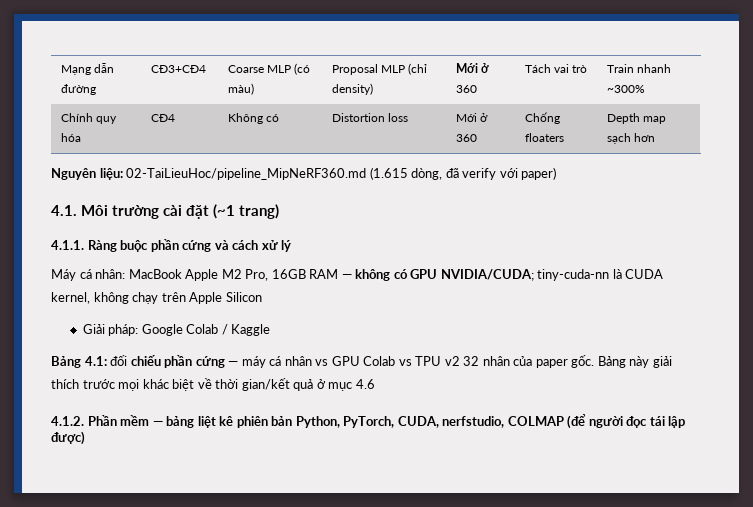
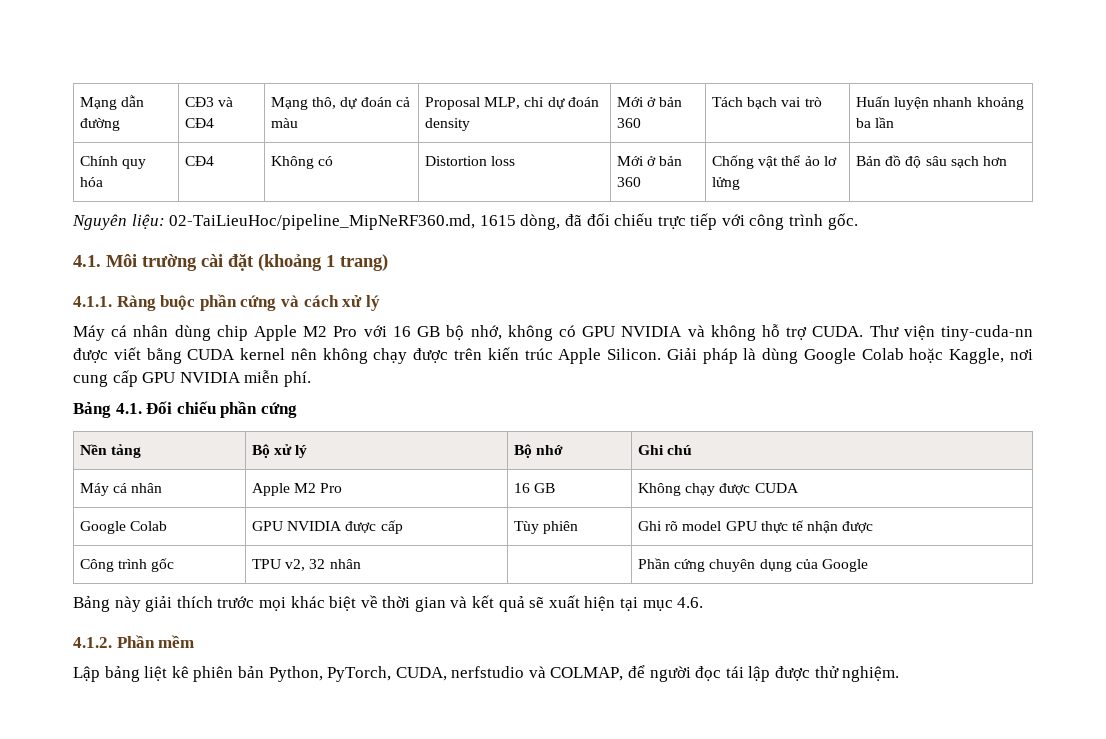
[151,65,207,73] [228,63,311,75] [228,83,255,95] [332,63,428,75] [332,83,374,95] [456,63,490,73] CĐ3+CĐ4 | Coarse MLP (có màu) | Proposal MLP (chỉ density) | Mới ở -> [185,97,234,107] [185,118,215,128] [271,97,410,110] [271,118,299,128] [425,97,599,110] [425,118,471,131] [617,97,683,107] CĐ3 và CĐ4 | Mạng thô, dự đoán cả màu | Proposal MLP, chỉ dự đoán density | Mới ở bản
(552, 68) none -> [747,97,778,109] bạch
[607,64,672,73] [607,85,646,93] Train nhanh ~300% -> [856,96,1024,110] [856,117,895,128] Huấn luyện nhanh khoảng ba lần
(489, 117) none -> [659,156,683,166] bản
[525,133,565,142] [607,113,667,124] [607,133,656,144] [51,167,557,180] floaters | Depth map sạch hơn // Nguyên liệu: 02-TaiLieuHoc/pipeline_MipNeRF360.md (1.615 dòng, đã verify với paper) -> [758,155,837,168] [712,177,741,190] [856,155,1008,168] [72,213,858,230] vật thể ảo lơ lửng | Bản đồ độ sâu sạch hơn // Nguyên liệu: 02-TaiLieuHoc/pipeline_MipNeRF360.md, 1615 dòng, đã đối chiếu trực tiếp với công trình gốc.
[213,204,236,219] (~1 -> [258,254,335,271] (khoảng 1
[95,269,664,281] [51,292,262,304] [82,324,271,336] [51,355,128,368] nhân: MacBook Apple M2 Pro, 16GB RAM — không có GPU NVIDIA/CUDA; tiny-cuda-nn là CUDA kernel, không chạy trên Apple Silicon // Giải pháp: Google Colab / Kaggle // Bảng 4.1: đối -> [133,324,1034,341] [73,347,1033,364] [73,370,311,387] [73,401,173,418] nhân dùng chip Apple M2 Pro với 16 GB bộ nhớ, không có GPU NVIDIA và không hỗ trợ CUDA. Thư viện tiny-cuda-nn được viết bằng CUDA kernel nên không chạy được trên kiến trúc Apple Silicon. Giải pháp là dùng Google Colab hoặc Kaggle, nơi cung cấp GPU NVIDIA miễn phí. // Bảng 4.1. Đối
[228,355,595,368] — máy cá nhân vs GPU Colab vs TPU v2 32 nhân của paper gốc. -> [80,444,142,458] [252,444,308,458] [514,444,564,458] [638,445,693,455] [80,483,163,496] [252,483,343,496] [514,483,556,493] [638,483,799,496] [80,521,168,534] [252,520,403,534] [514,521,579,534] [638,520,874,533] [80,558,175,572] [252,559,361,571] [638,558,869,572] // Nền tảng | Bộ xử lý | Bộ nhớ | Ghi chú // Máy cá nhân | Apple M2 Pro | 16 GB | Không chạy được CUDA // Google Colab | GPU NVIDIA được cấp | Tùy phiên | Ghi rõ model GPU thực tế nhận được // Công trình gốc | TPU v2, 32 nhân | | Phần cứng chuyên dụng của Google //
[241,378,375,391] gian/kết quả ở mục 4.6 -> [414,595,704,612] gian và kết quả sẽ xuất hiện tại mục 4.6.
[152,421,163,426] — -> [73,666,100,682] // Lập
[442,414,587,429] nerfstudio, COLMAP (để -> [451,665,646,681] nerfstudio và COLMAP, để
[51,431,85,445] được) -> [775,666,900,682] được thử nghiệm.

